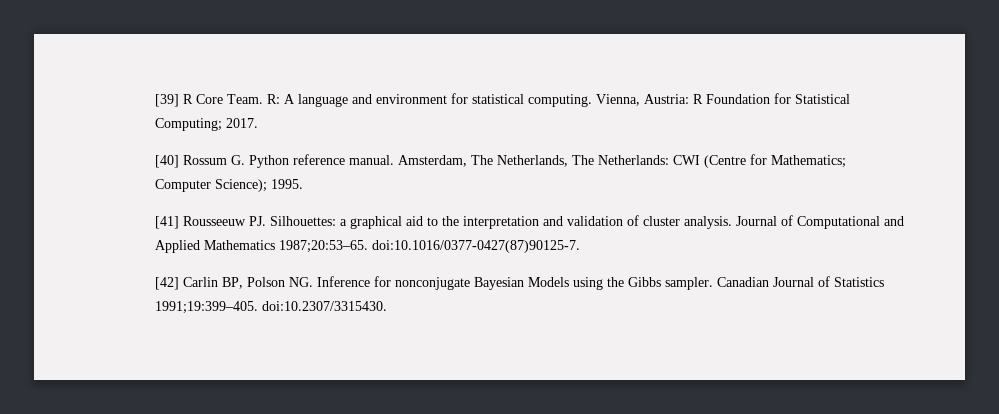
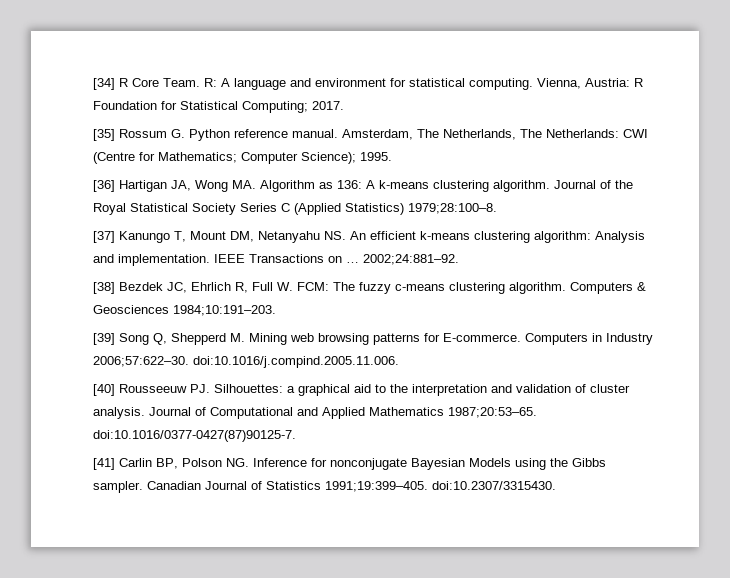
[154,94,179,107] [39] -> [92,78,115,90] [34]
[154,155,179,168] [40] -> [92,129,115,141] [35]
[154,216,179,229] [41] -> [92,180,633,192] [92,203,497,215] [92,231,645,243] [92,254,459,266] [92,282,646,294] [92,305,276,316] [92,333,653,345] [92,356,399,368] [92,384,115,396] [36] Hartigan JA, Wong MA. Algorithm as 136: A k-means clustering algorithm. Journal of the Royal Statistical Society Series C (Applied Statistics) 1979;28:100–8. // [37] Kanungo T, Mount DM, Netanyahu NS. An efficient k-means clustering algorithm: Analysis and implementation. IEEE Transactions on … 2002;24:881–92. // [38] Bezdek JC, Ehrlich R, Full W. FCM: The fuzzy c-means clustering algorithm. Computers & Geosciences 1984;10:191–203. // [39] Song Q, Shepperd M. Mining web browsing patterns for E-commerce. Computers in Industry 2006;57:622–30. doi:10.1016/j.compind.2005.11.006. // [40]
[154,277,179,290] [42] -> [92,458,115,470] [41]

